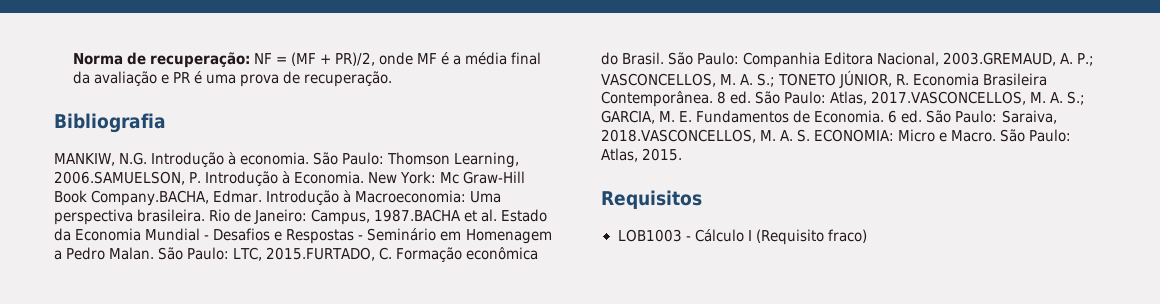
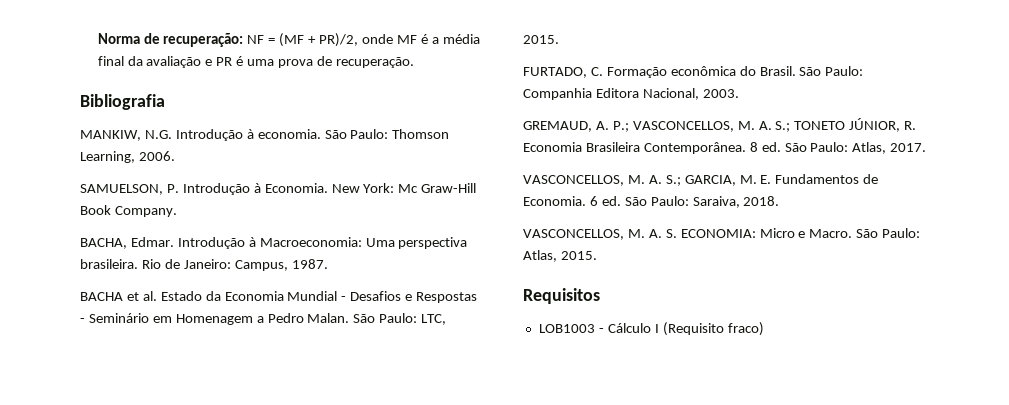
[54,171,185,185] 2006.SAMUELSON, -> [138,151,175,161] [80,184,163,195] 2006. // SAMUELSON,
[91,190,210,206] Company.BACHA, -> [114,206,177,217] [80,238,127,249] Company. // BACHA,
[374,209,462,222] 1987.BACHA -> [291,259,328,269] [80,292,123,301] 1987. // BACHA
[266,247,376,261] 2015.FURTADO, -> [523,35,559,44] [523,67,587,78] 2015. // FURTADO,
[943,52,1057,66] 2003.GREMAUD, -> [702,89,739,98] [523,121,592,132] 2003. // GREMAUD,
[871,91,1027,105] 2017.VASCONCELLOS, -> [890,143,927,152] [523,175,624,186] 2017. // VASCONCELLOS,
[601,129,756,143] 2018.VASCONCELLOS, -> [743,196,780,206] [523,229,624,240] 2018. // VASCONCELLOS,

